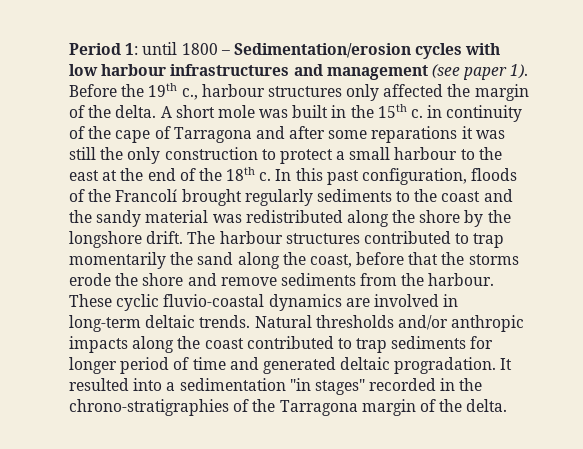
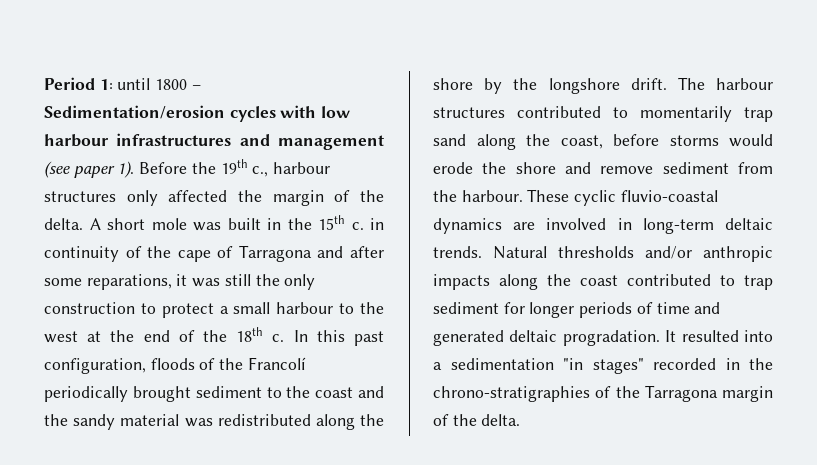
[371,126,458,143] reparations -> [86,274,172,290] reparations,
[69,170,99,181] east -> [44,331,78,343] west
[181,189,392,206] brought regularly sediments -> [44,386,262,402] periodically brought sediment
[473,233,505,248] [69,252,194,269] trap momentarily the -> [640,106,773,122] momentarily trap
[408,252,519,265] that the storms -> [669,134,773,147] storms would
[280,273,356,286] sediments -> [662,162,729,174] sediment
[391,336,467,349] sediments -> [433,302,499,314] sediment
[120,357,170,374] period -> [579,302,633,318] periods

